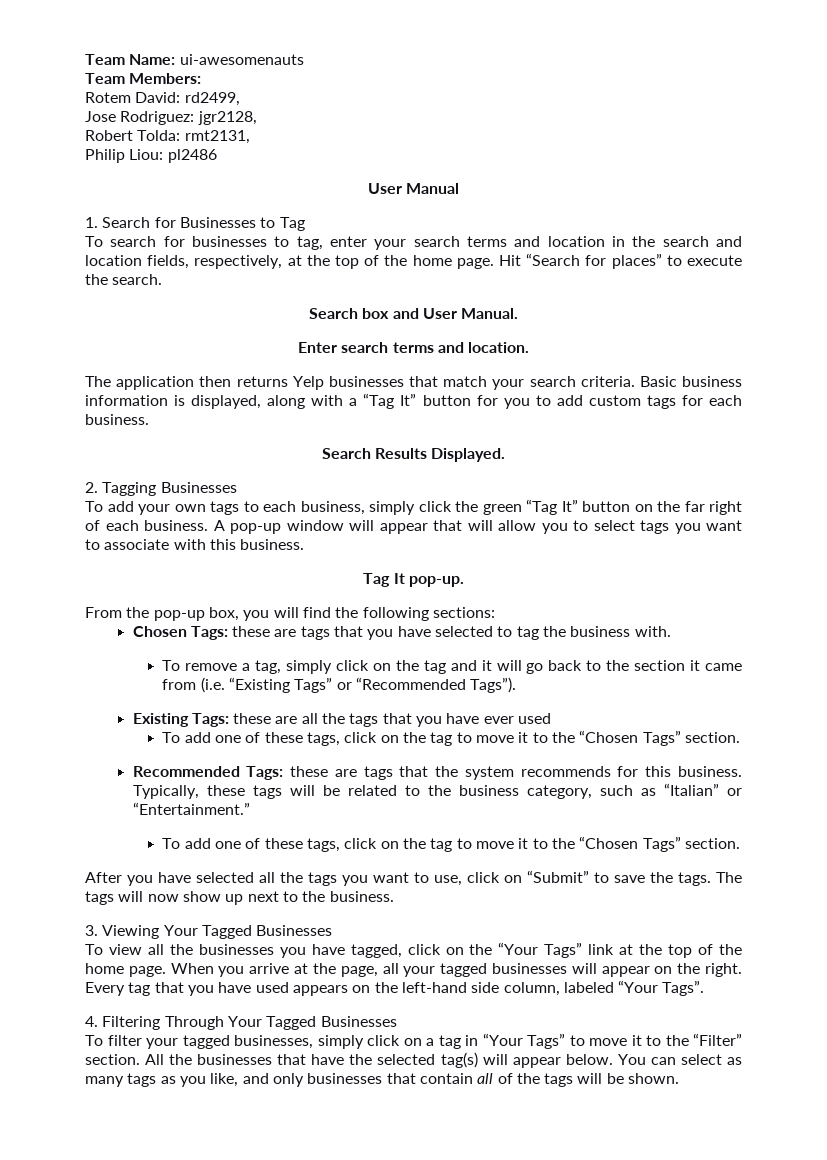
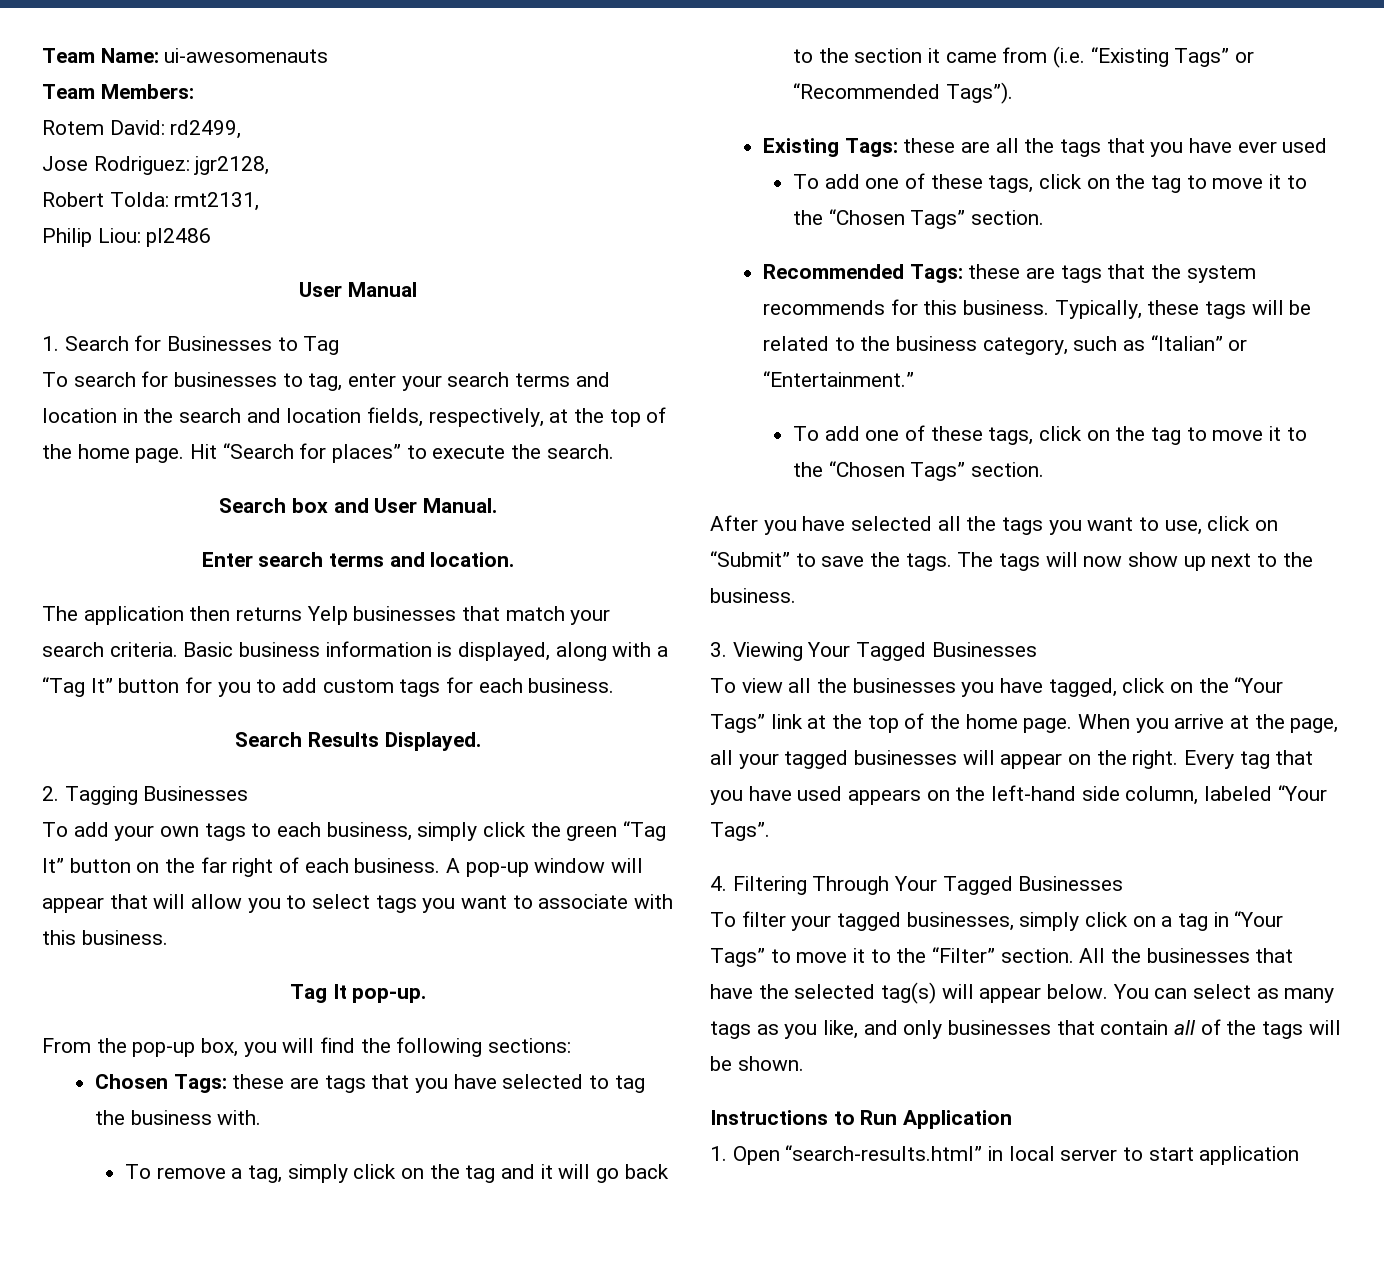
(680, 1078) none -> [710,1110,1013,1129] [710,1145,1300,1165] // Instructions to Run Application // 1. Open “search-results.html” in local server to start application

